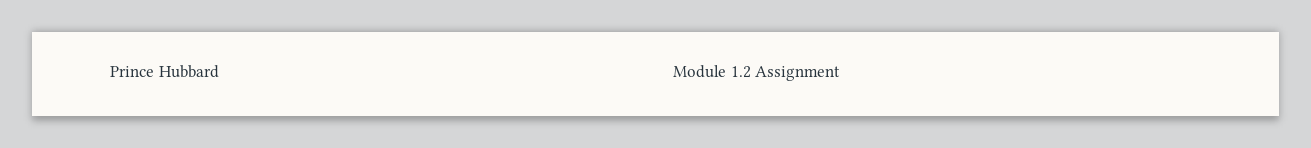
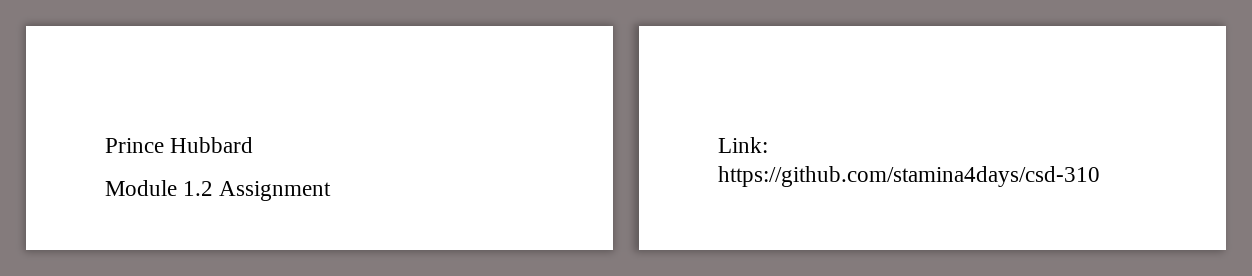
(841, 73) none -> [718,137,768,153] [718,166,1100,187] // Link: https://github.com/stamina4days/csd-310

